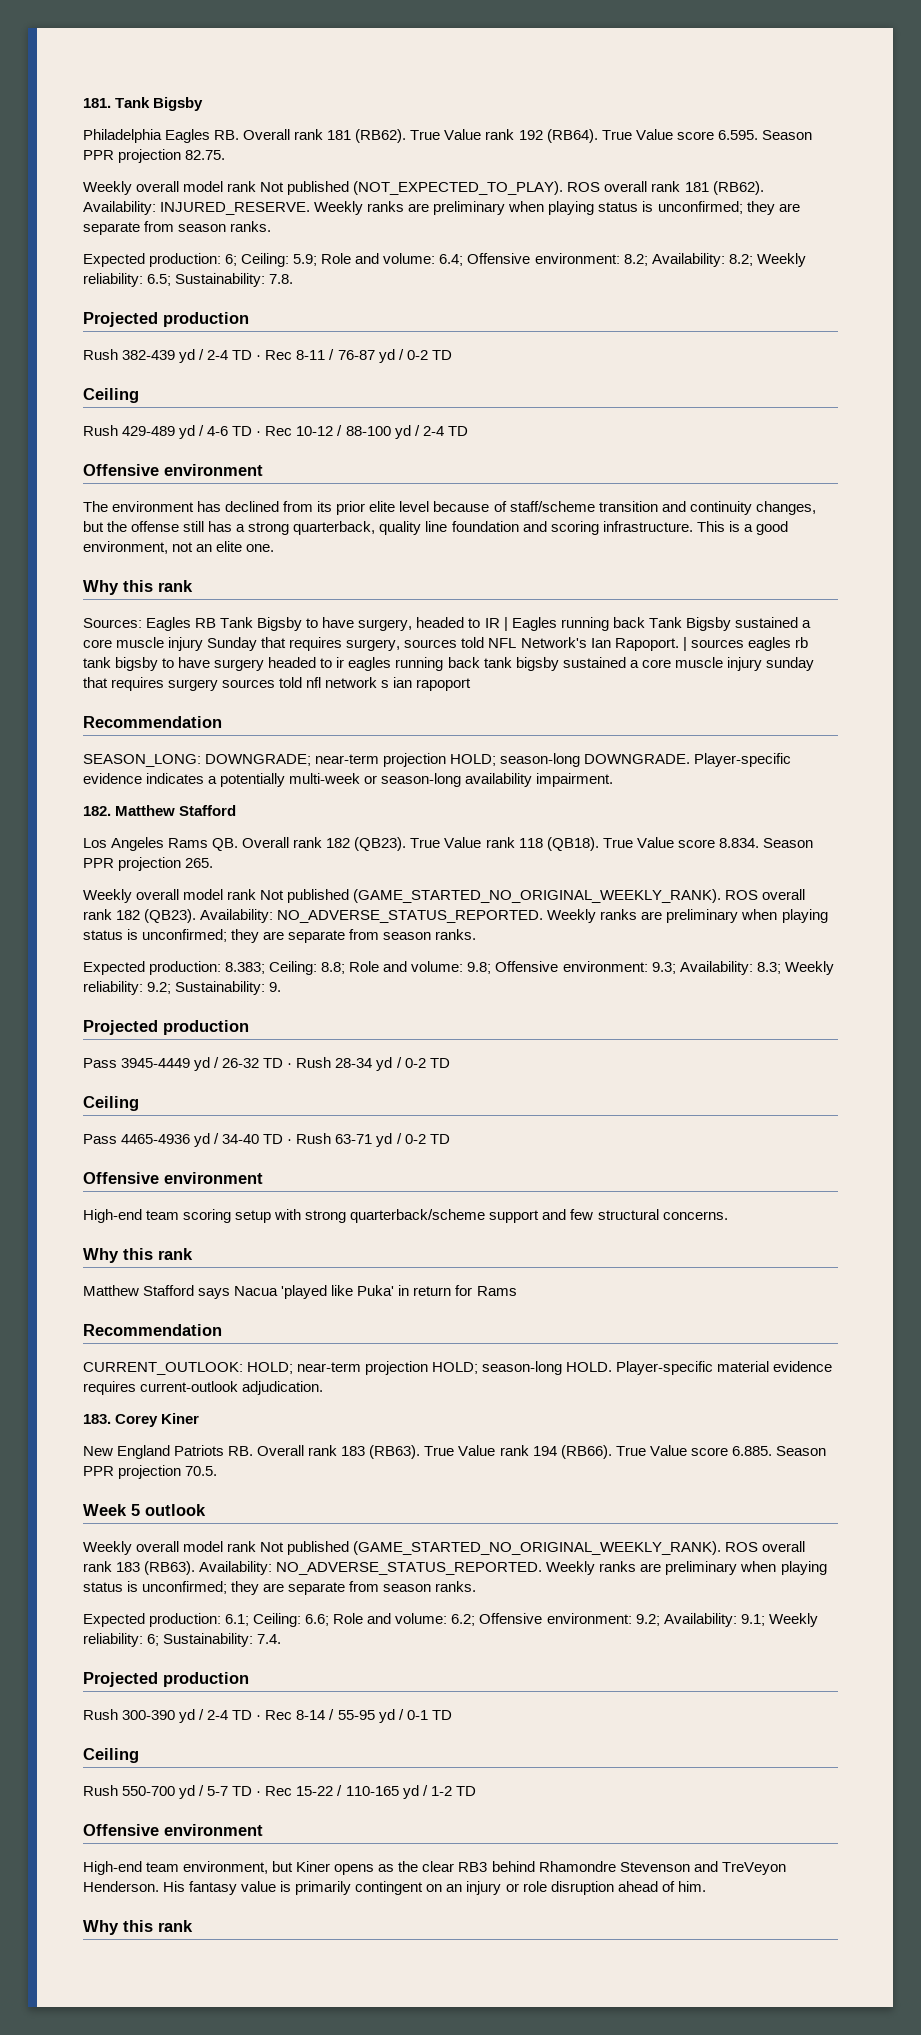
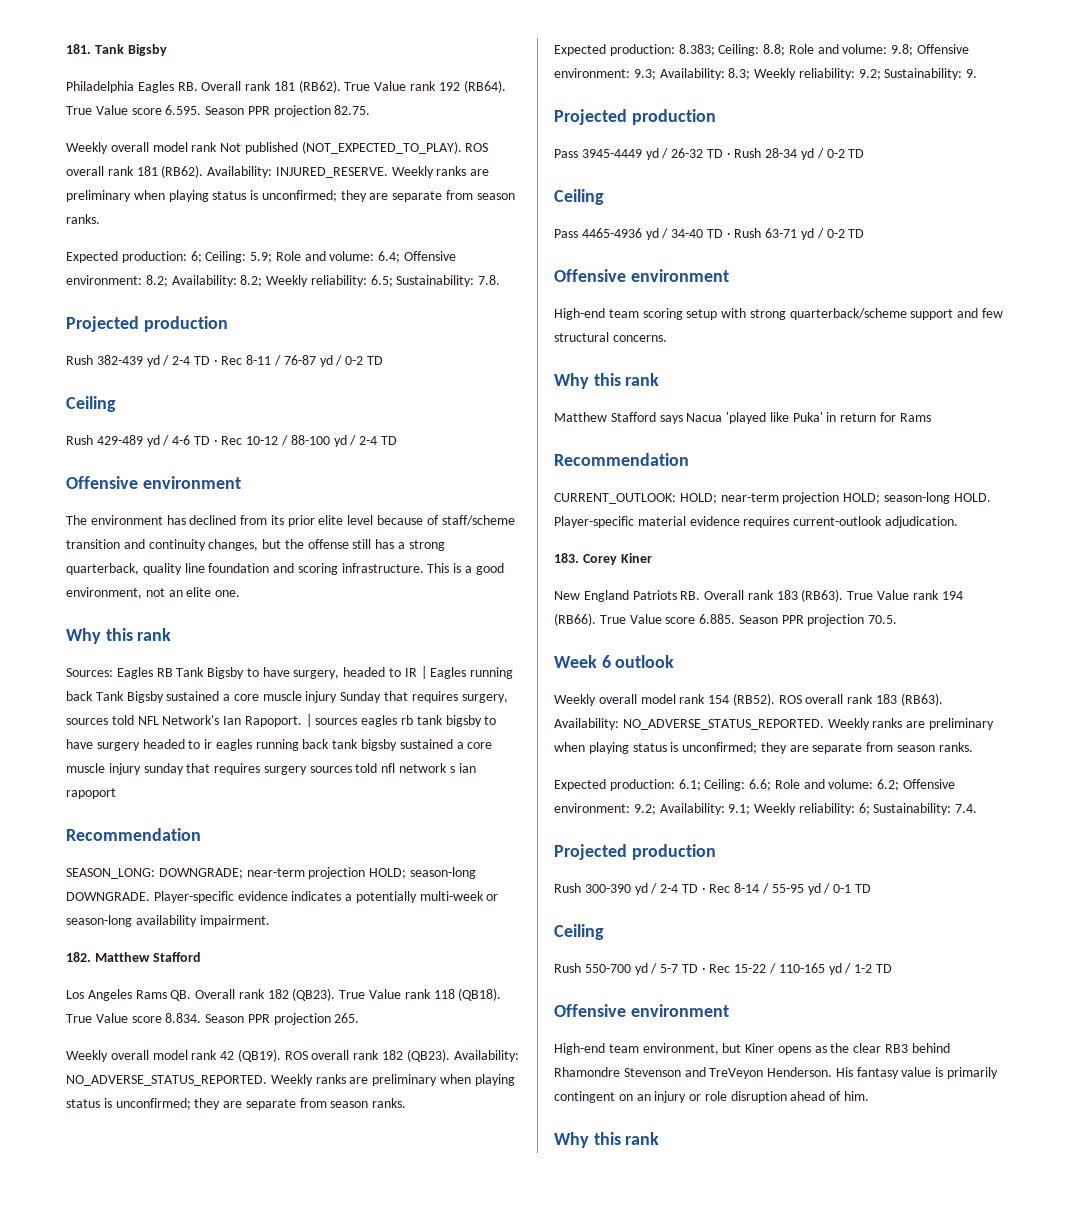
[260,889,722,903] Not published (GAME_STARTED_NO_ORIGINAL_WEEKLY_RANK). -> [220,1049,281,1062] 42 (QB19).
[131,1504,140,1516] 5 -> [601,655,611,668] 6
[260,1541,722,1555] Not published (GAME_STARTED_NO_ORIGINAL_WEEKLY_RANK). -> [708,693,775,706] 154 (RB52).

